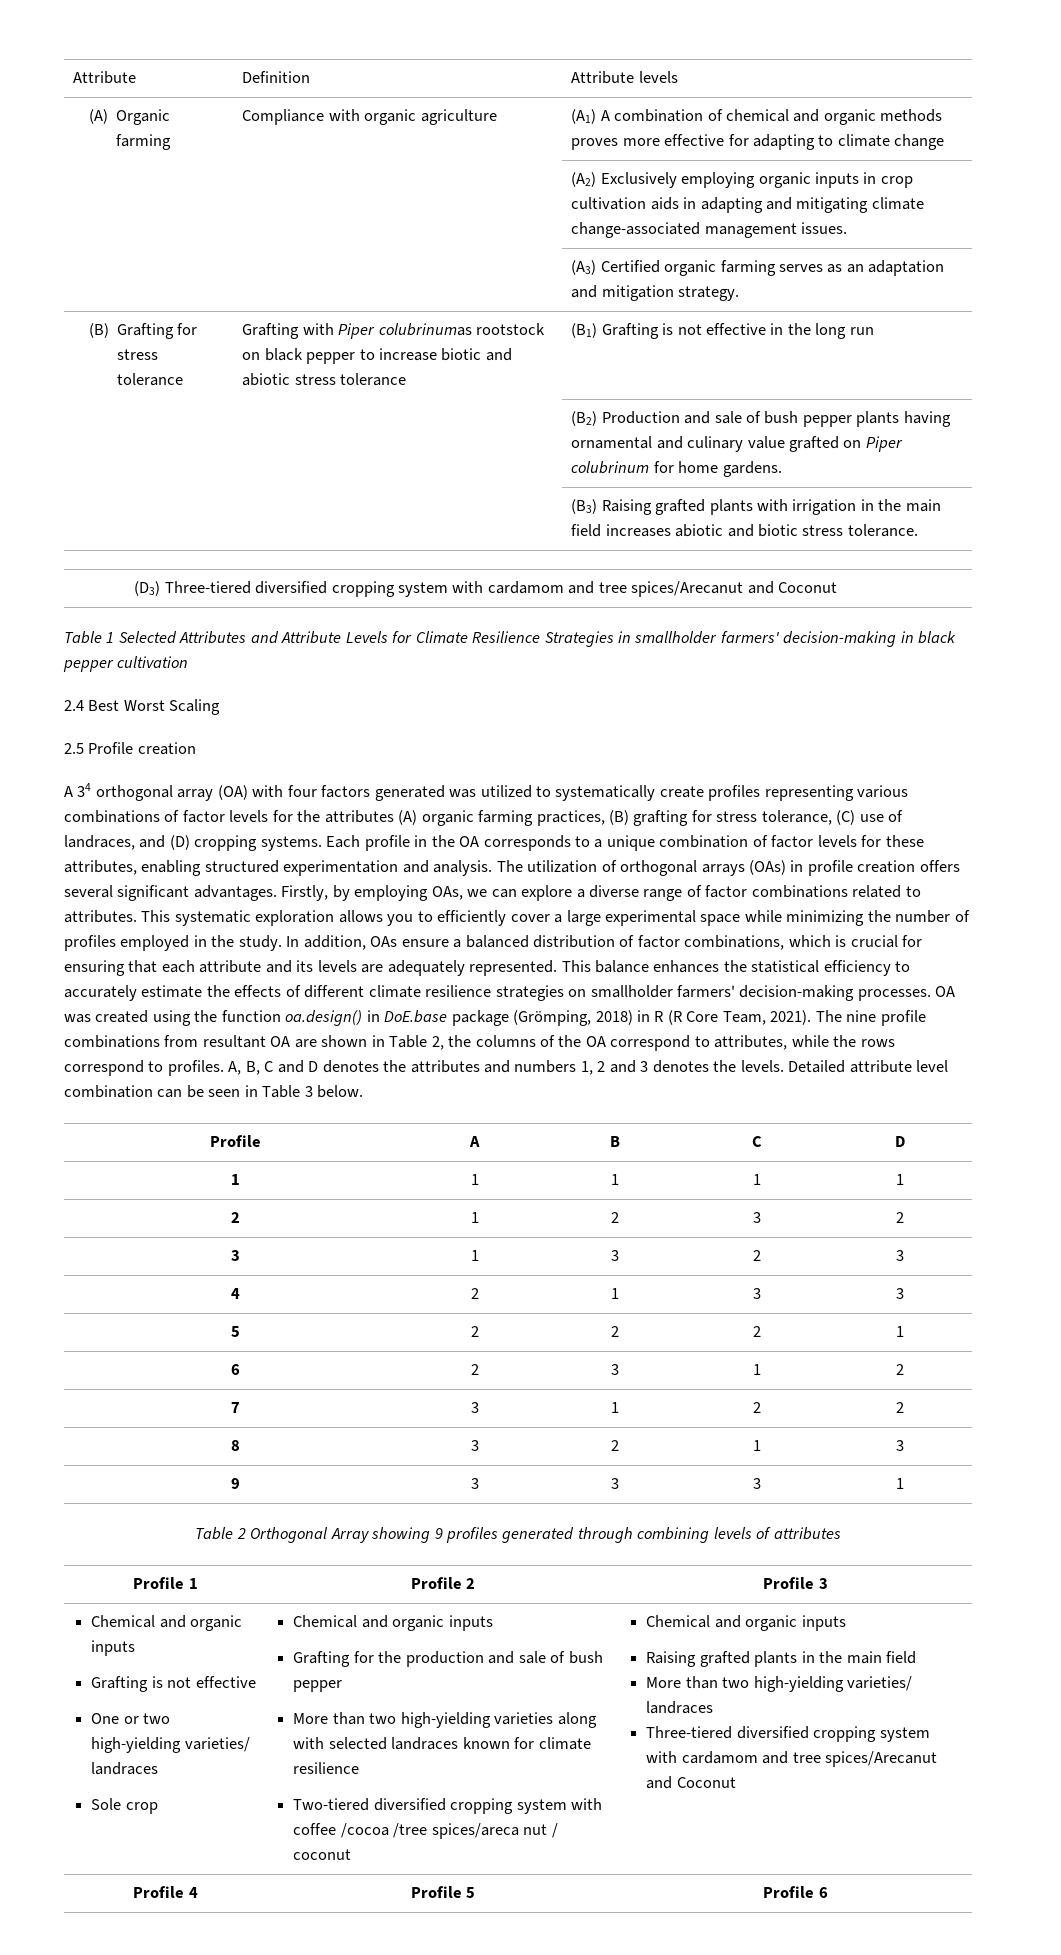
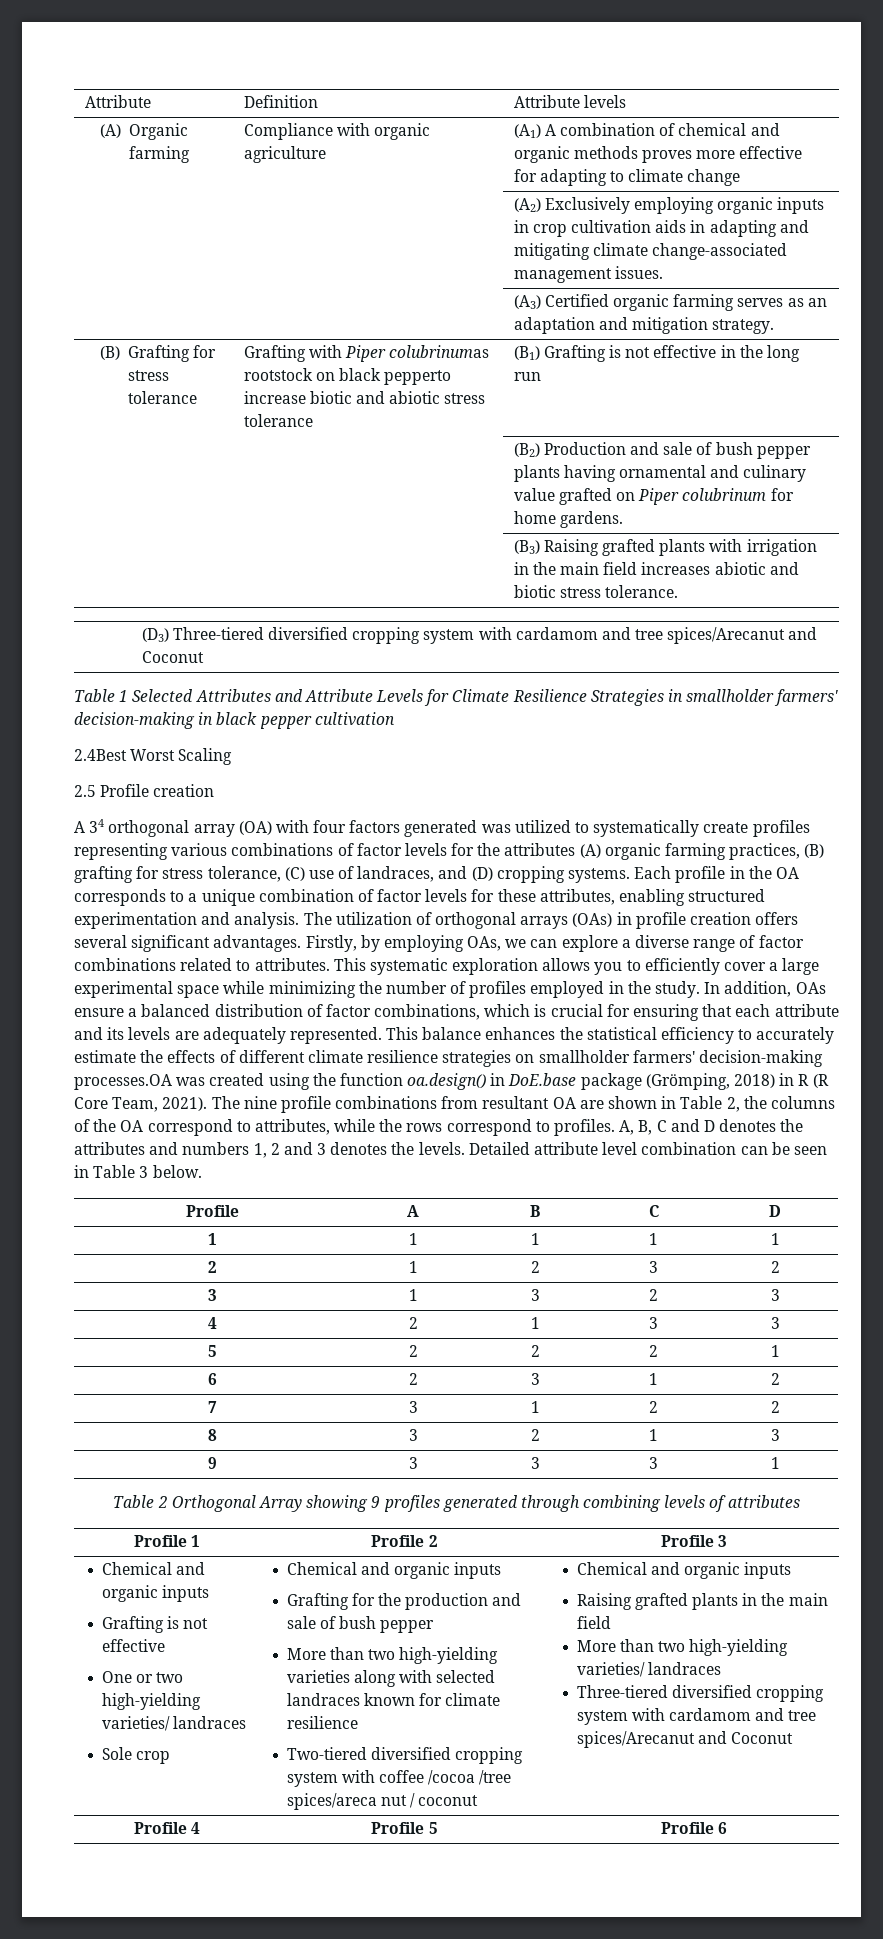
[306,349,375,364] pepper to -> [384,370,452,385] pepperto
[64,700,120,711] 2.4 Best -> [74,749,127,761] 2.4Best
[857,986,956,1001] processes. OA -> [74,1074,172,1090] processes.OA

